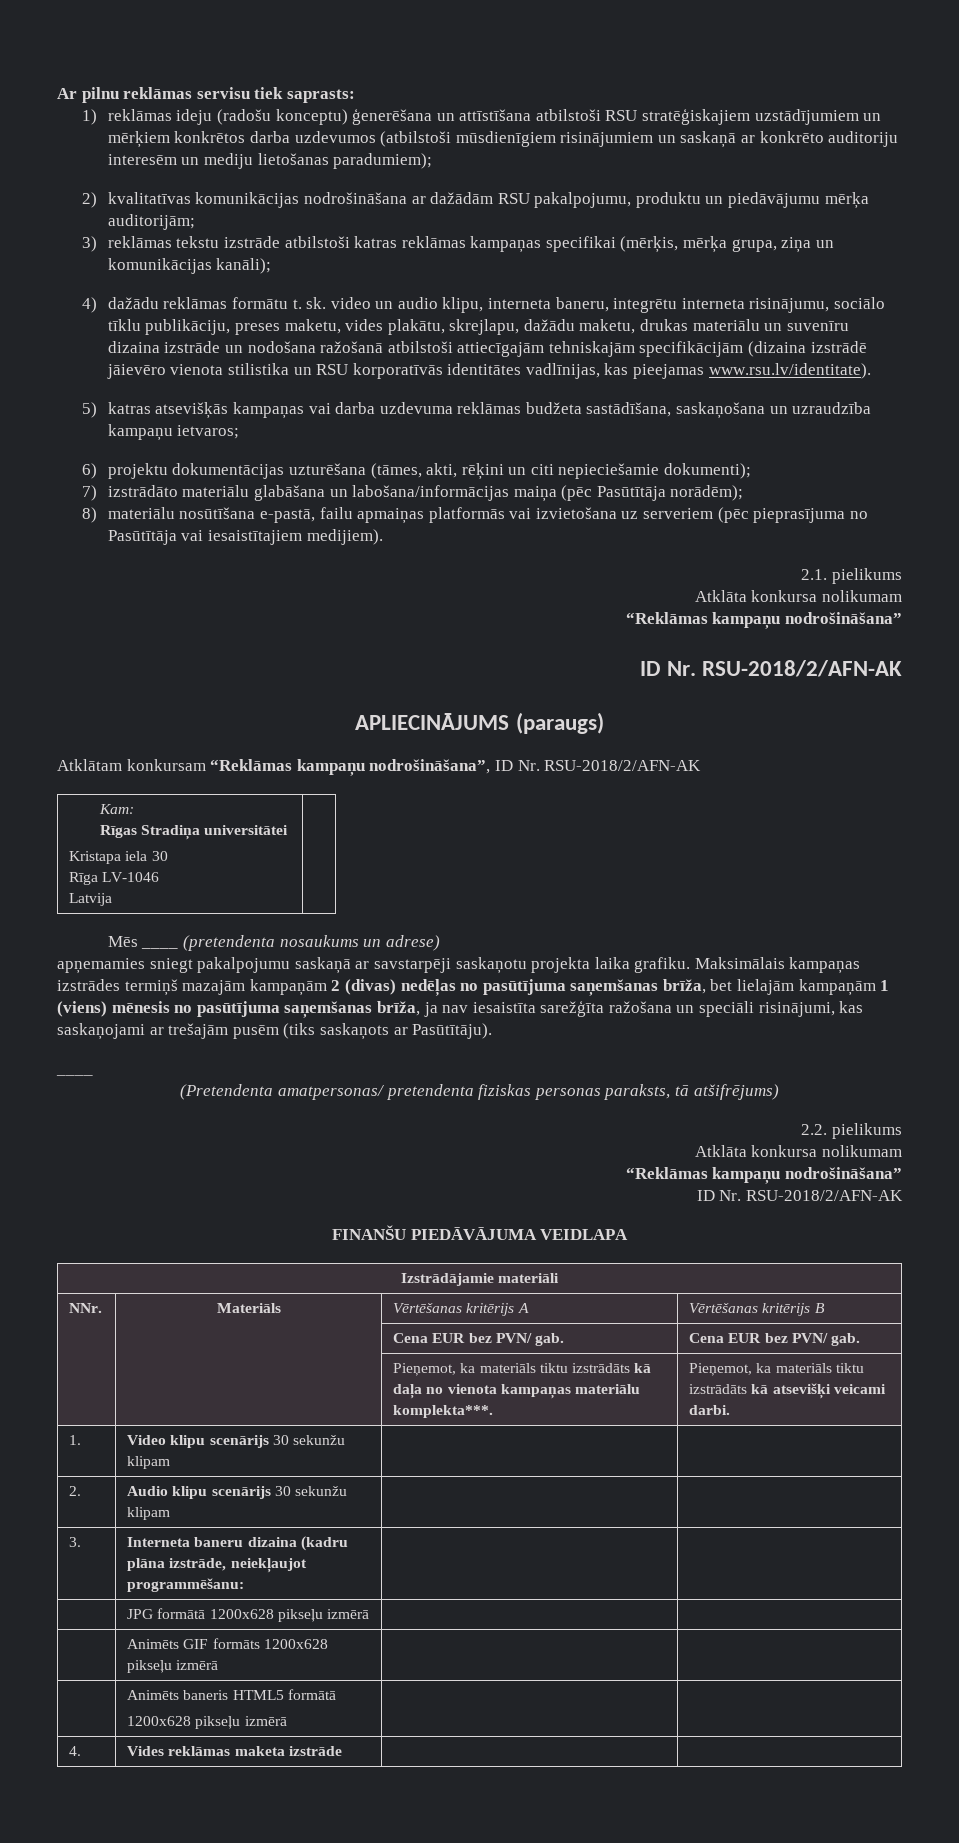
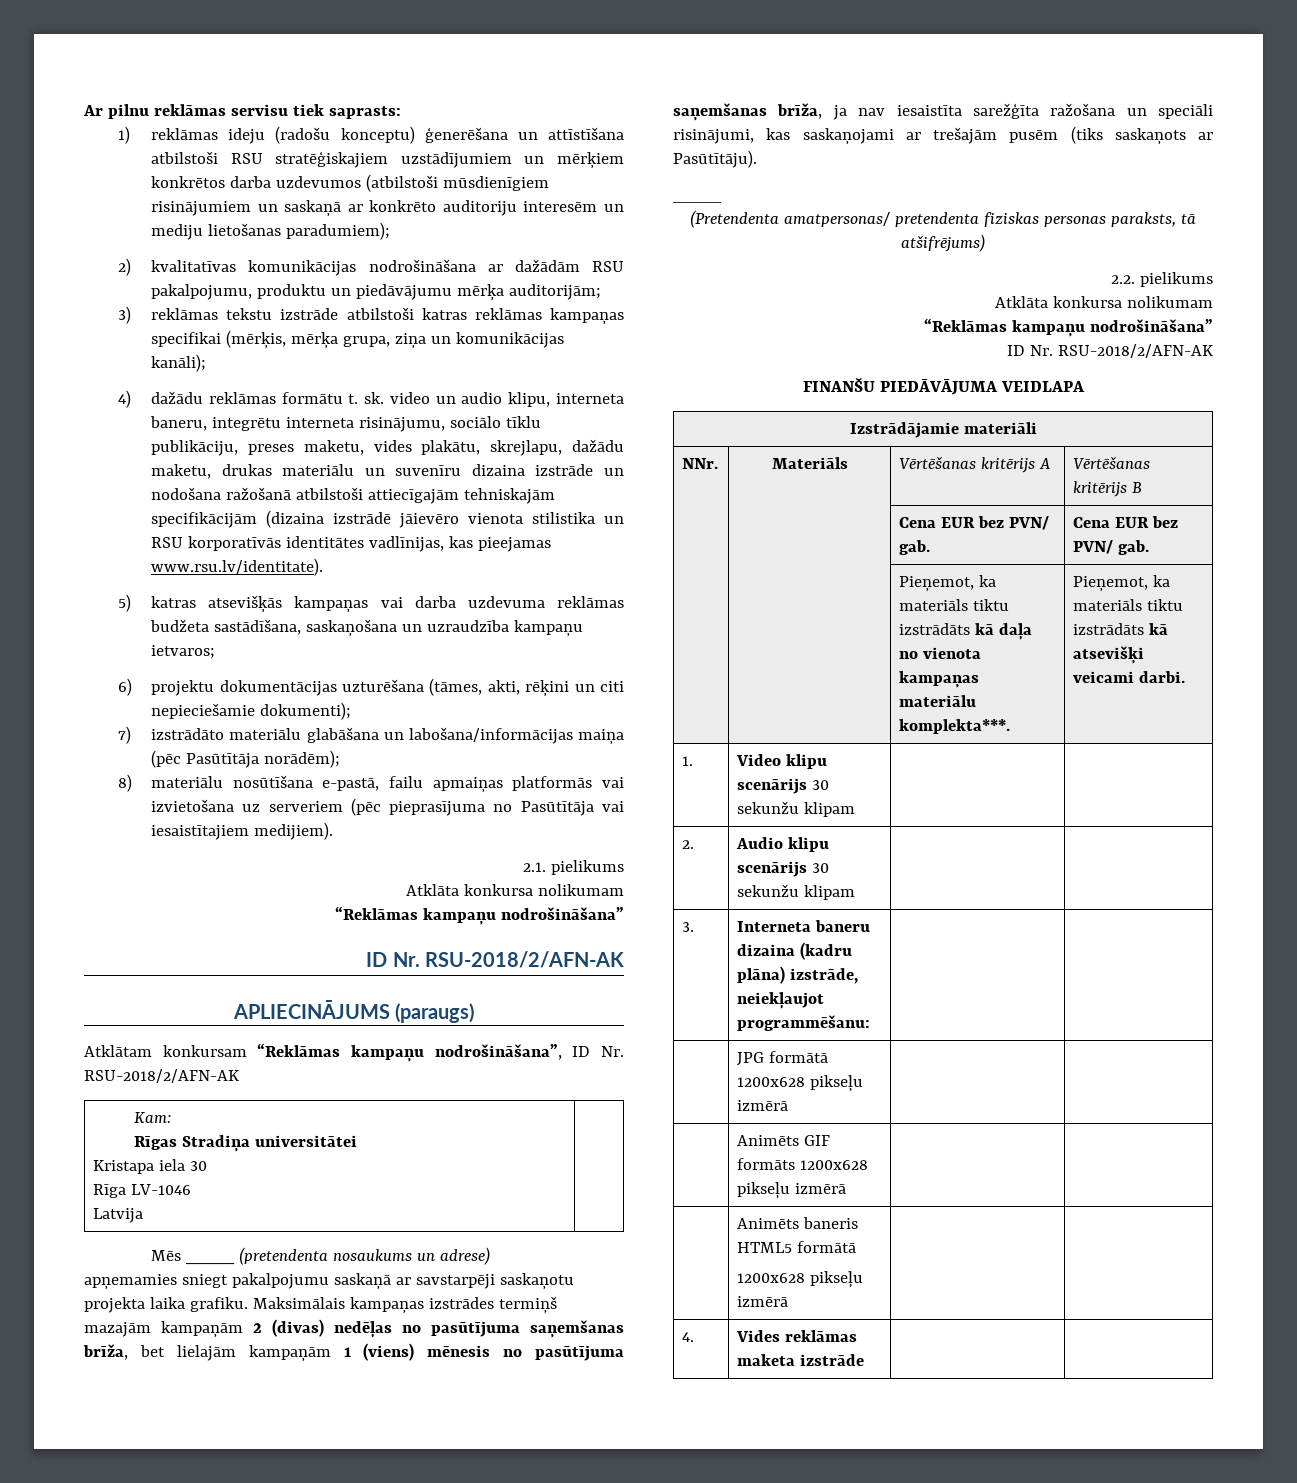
[127,1558,166,1571] plāna -> [737,966,786,984] plāna)

